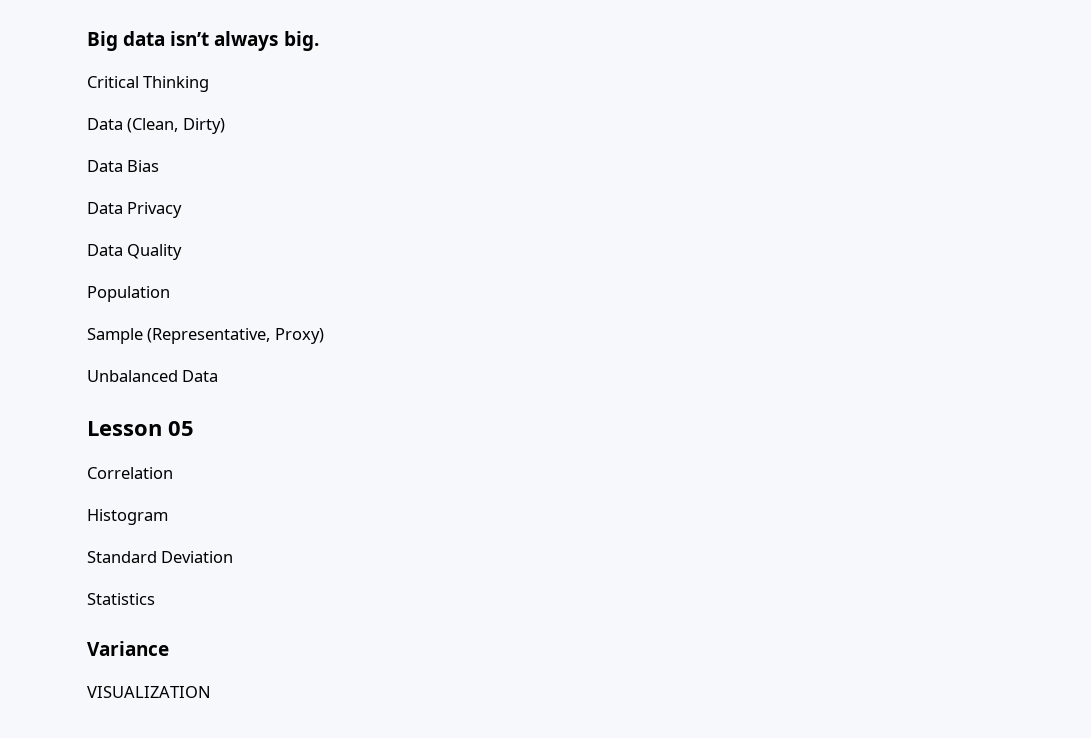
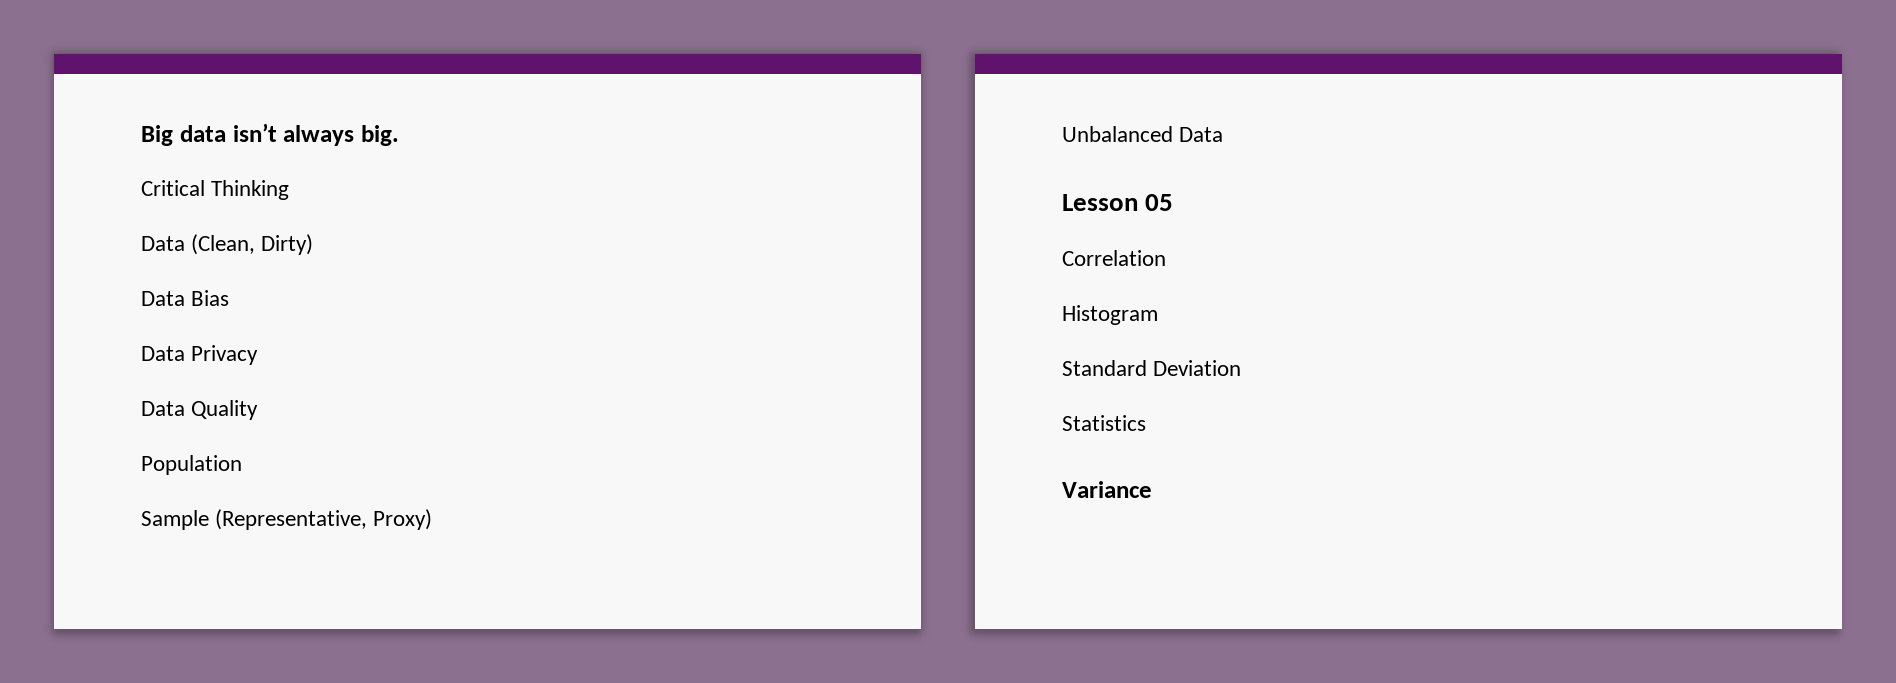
[87,686,211,698] // VISUALIZATION -> (1152, 489) none

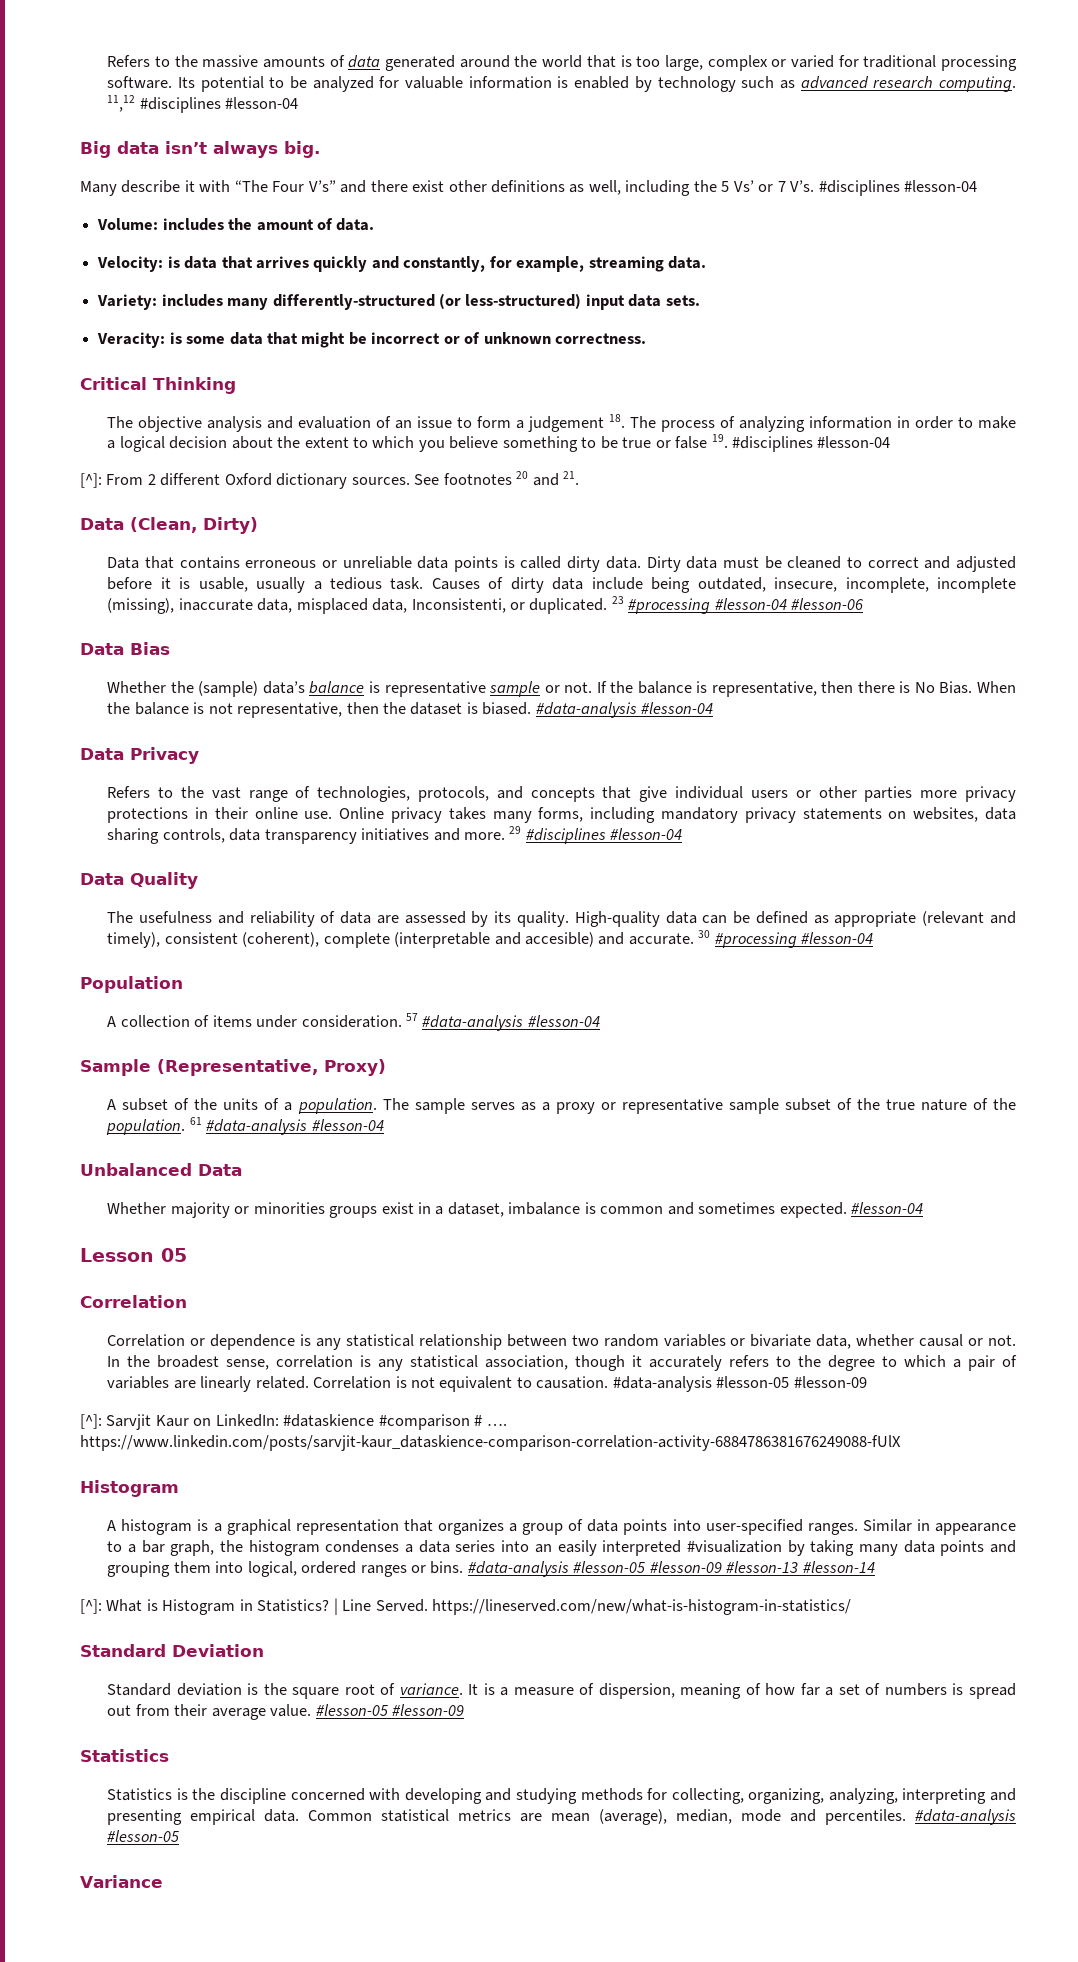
(141, 135) none -> [107,55,1017,71] [107,76,1016,92] [107,95,299,113] Refers to the massive amounts of data generated around the world that is too large, complex or varied for traditional processing software. Its potential to be analyzed for valuable information is enabled by technology such as advanced research computing. 11,12 #disciplines #lesson-04 //
[141,180,290,200] [141,234,314,255] [141,290,230,306] [141,345,259,365] [141,400,259,420] [141,455,242,475] [141,509,433,530] [1062,126,1224,142] [1062,194,1174,211] [1062,250,1166,266] [1062,305,1158,325] [1062,360,1242,376] [1062,415,1146,431] Critical Thinking // Data (Clean, Dirty) // Data Bias // Data Privacy // Data Quality // Population // Sample (Representative, Proxy) // Unbalanced Data // Lesson 05 // Correlation // Histogram // Standard Deviation // Statistics -> [80,180,978,196] [97,218,375,231] [97,256,707,272] [97,293,700,310] [97,332,647,348] [80,377,236,394] [107,414,1016,432] [107,434,891,452] [80,471,580,489] [80,517,258,534] [107,556,1016,572] [107,577,1017,593] [107,596,865,614] [80,642,170,655] [107,681,1016,697] [107,702,714,718] [80,747,199,764] [107,786,1016,802] [107,807,1017,823] [107,826,683,844] [80,872,198,889] [107,911,1016,927] [107,930,874,948] [80,976,183,993] [107,1013,600,1031] [80,1059,386,1076] [107,1098,1016,1114] [106,1117,384,1135] [80,1163,242,1176] [107,1202,924,1218] [80,1248,187,1262] [80,1295,187,1308] [107,1334,1016,1350] [107,1355,1018,1371] [107,1376,867,1392] [80,1414,507,1430] [80,1435,901,1451] [80,1480,179,1497] [107,1519,1017,1535] [107,1540,1016,1556] [107,1561,875,1577] [80,1598,852,1615] [80,1644,264,1657] [107,1683,1017,1699] [107,1704,465,1720] [80,1749,169,1762] [107,1788,1017,1804] [107,1809,1017,1825] [107,1830,180,1842] Many describe it with “The Four V’s” and there exist other definitions as well, including the 5 Vs’ or 7 V’s. #disciplines #lesson-04 // Volume: includes the amount of data. // Velocity: is data that arrives quickly and constantly, for example, streaming data. // Variety: includes many differently-structured (or less-structured) input data sets. // Veracity: is some data that might be incorrect or of unknown correctness. // Critical Thinking // The objective analysis and evaluation of an issue to form a judgement 18. The process of analyzing information in order to make a logical decision about the extent to which you believe something to be true or false 19. #disciplines #lesson-04 // [^]: From 2 different Oxford dictionary sources. See footnotes 20 and 21. // Data (Clean, Dirty) // Data that contains erroneous or unreliable data points is called dirty data. Dirty data must be cleaned to correct and adjusted before it is usable, usually a tedious task. Causes of dirty data include being outdated, insecure, incomplete, incomplete (missing), inaccurate data, misplaced data, Inconsistenti, or duplicated. 23 #processing #lesson-04 #lesson-06 // Data Bias // Whether the (sample) data’s balance is representative sample or not. If the balance is representative, then there is No Bias. When the balance is not representative, then the dataset is biased. #data-analysis #lesson-04 // Data Privacy // Refers to the vast range of technologies, protocols, and concepts that give individual users or other parties more privacy protections in their online use. Online privacy takes many forms, including mandatory privacy statements on websites, data sharing controls, data transparency initiatives and more. 29 #disciplines #lesson-04 // Data Quality // The usefulness and reliability of data are assessed by its quality. High-quality data can be defined as appropriate (relevant and timely), consistent (coherent), complete (interpretable and accesible) and accurate. 30 #processing #lesson-04 // Population // A collection of items under consideration. 57 #data-analysis #lesson-04 // Sample (Representative, Proxy) // A subset of the units of a population. The sample serves as a proxy or representative sample subset of the true nature of the population. 61 #data-analysis #lesson-04 // Unbalanced Data // Whether majority or minorities groups exist in a dataset, imbalance is common and sometimes expected. #lesson-04 // Lesson 05 // Correlation // Correlation or dependence is any statistical relationship between two random variables or bivariate data, whether causal or not. In the broadest sense, correlation is any statistical association, though it accurately refers to the degree to which a pair of variables are linearly related. Correlation is not equivalent to causation. #data-analysis #lesson-05 #lesson-09 // [^]: Sarvjit Kaur on LinkedIn: #dataskience #comparison # …. https://www.linkedin.com/posts/sarvjit-kaur_dataskience-comparison-correlation-activity-6884786381676249088-fUlX // Histogram // A histogram is a graphical representation that organizes a group of data points into user-specified ranges. Similar in appearance to a bar graph, the histogram condenses a data series into an easily interpreted #visualization by taking many data points and grouping them into logical, ordered ranges or bins. #data-analysis #lesson-05 #lesson-09 #lesson-13 #lesson-14 // [^]: What is Histogram in Statistics? | Line Served. https://lineserved.com/new/what-is-histogram-in-statistics/ // Standard Deviation // Standard deviation is the square root of variance. It is a measure of dispersion, meaning of how far a set of numbers is spread out from their average value. #lesson-05 #lesson-09 // Statistics // Statistics is the discipline concerned with developing and studying methods for collecting, organizing, analyzing, interpreting and presenting empirical data. Common statistical metrics are mean (average), median, mode and percentiles. #data-analysis #lesson-05

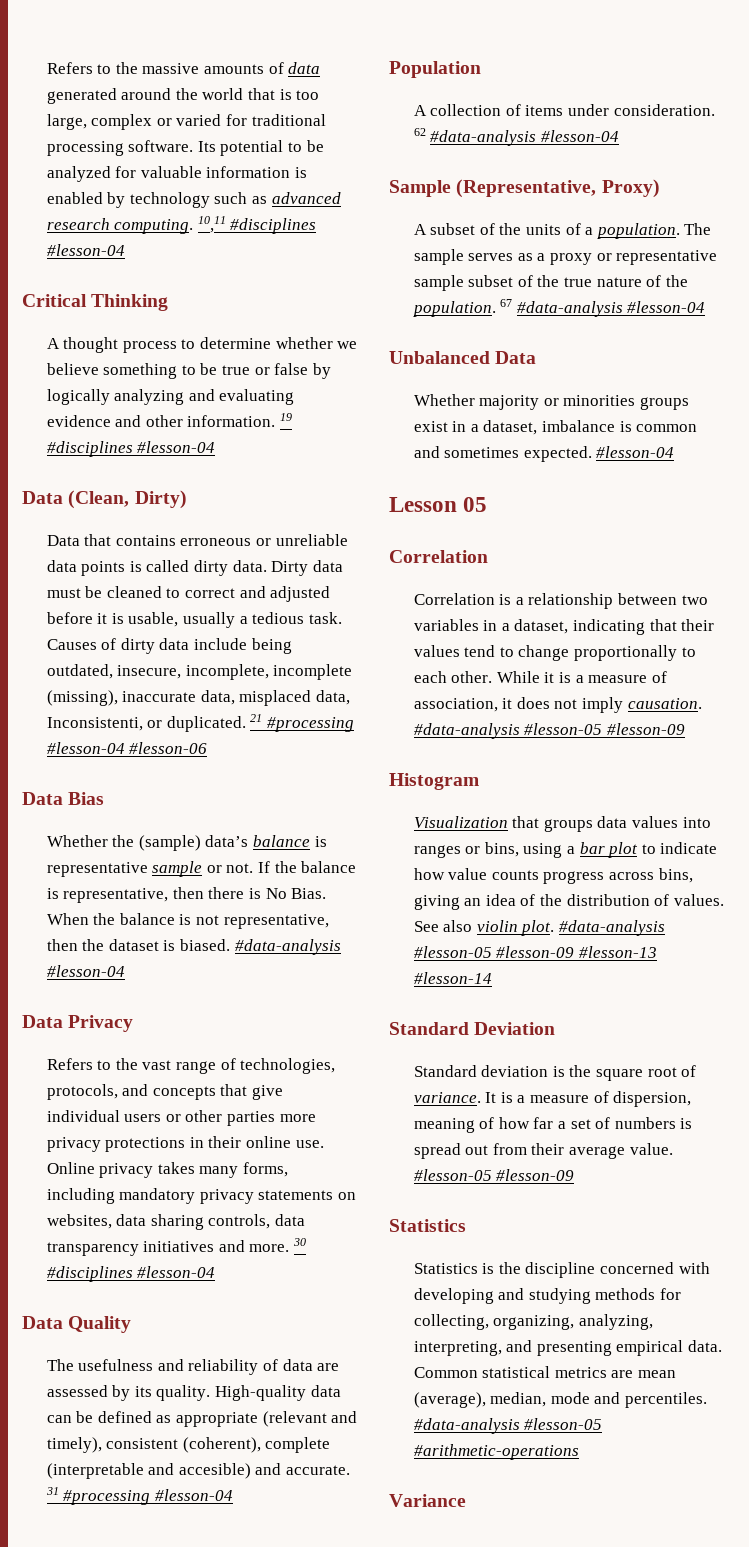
[107,95,299,113] [80,141,320,158] [80,180,978,196] [97,218,375,231] [97,256,707,272] [97,293,700,310] [97,332,647,348] [80,377,236,394] [107,414,1016,432] [107,436,445,452] 11,12 #disciplines #lesson-04 // Big data isn’t always big. // Many describe it with “The Four V’s” and there exist other definitions as well, including the 5 Vs’ or 7 V’s. #disciplines #lesson-04 // Volume: includes the amount of data. // Velocity: is data that arrives quickly and constantly, for example, streaming data. // Variety: includes many differently-structured (or less-structured) input data sets. // Veracity: is some data that might be incorrect or of unknown correctness. // Critical Thinking // The objective analysis and evaluation of an issue to form a judgement 18. The process of analyzing information in order to make a logical decision about the extent to which you -> [197,216,317,234] [46,244,125,256] [22,294,169,311] [46,337,358,353] 10,11 #disciplines #lesson-04 // Critical Thinking // A thought process to determine whether we
[711,434,891,452] [80,471,580,489] 19. #disciplines #lesson-04 // [^]: From 2 different Oxford dictionary sources. See footnotes 20 and 21. -> [312,363,331,379] [46,389,295,405] [46,413,293,427] [46,441,216,457] by logically analyzing and evaluating evidence and other information. 19 #disciplines #lesson-04
[611,596,624,604] 23 -> [250,714,263,722] 21
[509,826,522,834] 29 -> [293,1238,307,1246] 30
[698,930,711,938] 30 -> [45,1487,59,1495] 31
[406,1013,419,1021] 57 -> [413,128,426,136] 62
[189,1117,202,1125] 61 -> [500,299,513,307] 67
[190,1334,1016,1350] [107,1355,1018,1371] [107,1376,867,1392] [80,1414,507,1430] [80,1435,901,1451] [80,1480,179,1497] [107,1519,1017,1535] [107,1540,1016,1556] [107,1561,464,1577] or dependence is any statistical relationship between two random variables or bivariate data, whether causal or not. In the broadest sense, correlation is any statistical association, though it accurately refers to the degree to which a pair of variables are linearly related. Correlation is not equivalent to causation. #data-analysis #lesson-05 #lesson-09 // [^]: Sarvjit Kaur on LinkedIn: #dataskience #comparison # …. https://www.linkedin.com/posts/sarvjit-kaur_dataskience-comparison-correlation-activity-6884786381676249088-fUlX // Histogram // A histogram is a graphical representation that organizes a group of data points into user-specified ranges. Similar in appearance to a bar graph, the histogram condenses a data series into an easily interpreted #visualization by taking many data points and grouping them into logical, ordered ranges or bins. -> [499,593,708,609] [413,619,715,635] [413,645,696,661] [413,671,667,683] [413,697,702,713] [413,723,685,739] [389,773,479,790] [413,816,711,832] [413,842,718,858] [413,868,693,884] [413,894,724,910] [413,920,555,936] is a relationship between two variables in a dataset, indicating that their values tend to change proportionally to each other. While it is a measure of association, it does not imply causation. #data-analysis #lesson-05 #lesson-09 // Histogram // Visualization that groups data values into ranges or bins, using a bar plot to indicate how value counts progress across bins, giving an idea of the distribution of values. See also violin plot.
[80,1598,852,1615] // [^]: What is Histogram in Statistics? | Line Served. https://lineserved.com/new/what-is-histogram-in-statistics/ -> (492, 978) none
[902,1788,987,1804] interpreting -> [413,1341,502,1356] interpreting,
(180, 1836) none -> [413,1444,579,1460] #arithmetic-operations

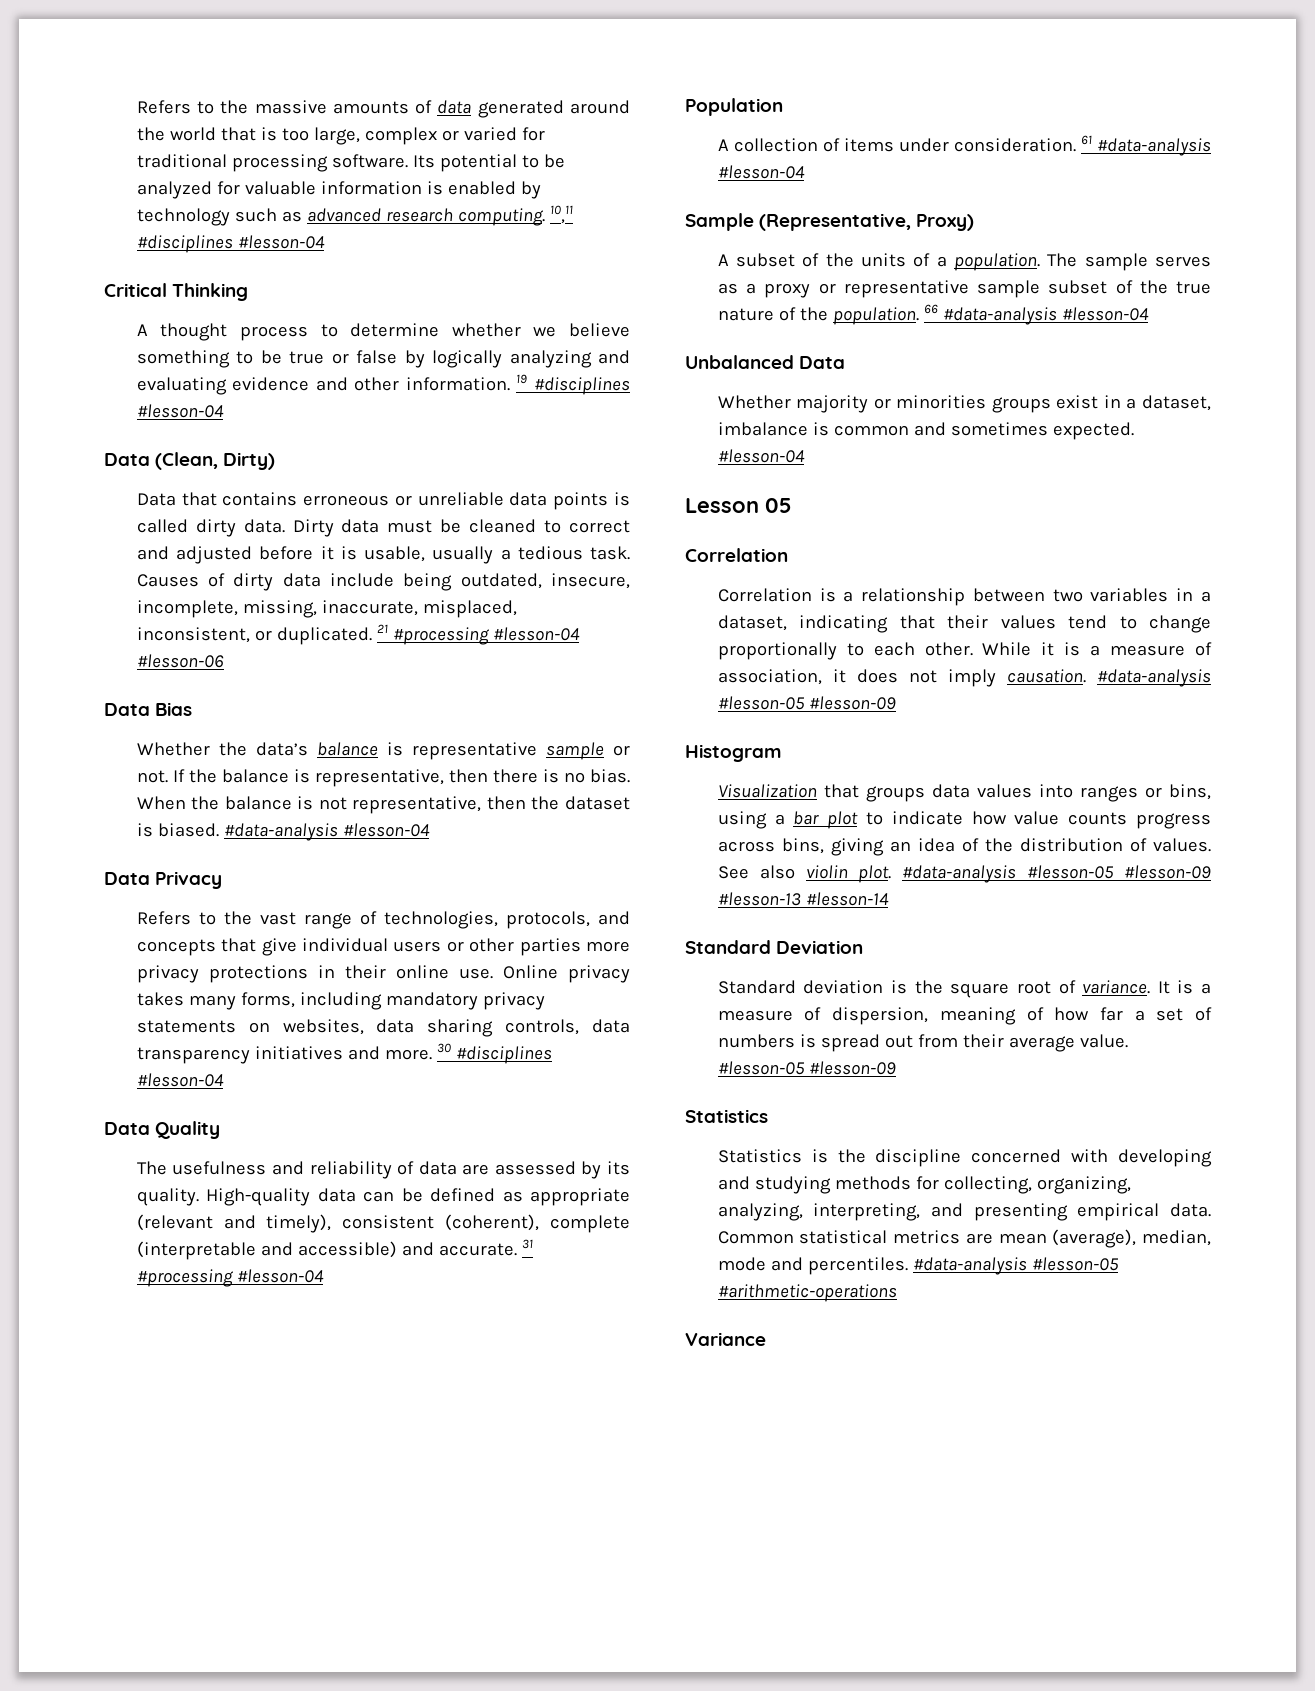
[273,664,353,680] [46,690,351,706] [46,717,143,731] incomplete (missing), inaccurate data, misplaced data, Inconsistenti, -> [242,600,517,618] [136,627,250,643] missing, inaccurate, misplaced, inconsistent,
[138,835,201,851] (sample) -> (247, 749) none
[265,888,327,899] No Bias. -> [563,769,630,783] no bias.
[178,1463,251,1479] accesible) -> [297,1241,397,1258] accessible)
[413,128,426,136] 62 -> [1080,135,1092,145] 61
[500,299,513,307] 67 -> [923,304,938,314] 66

